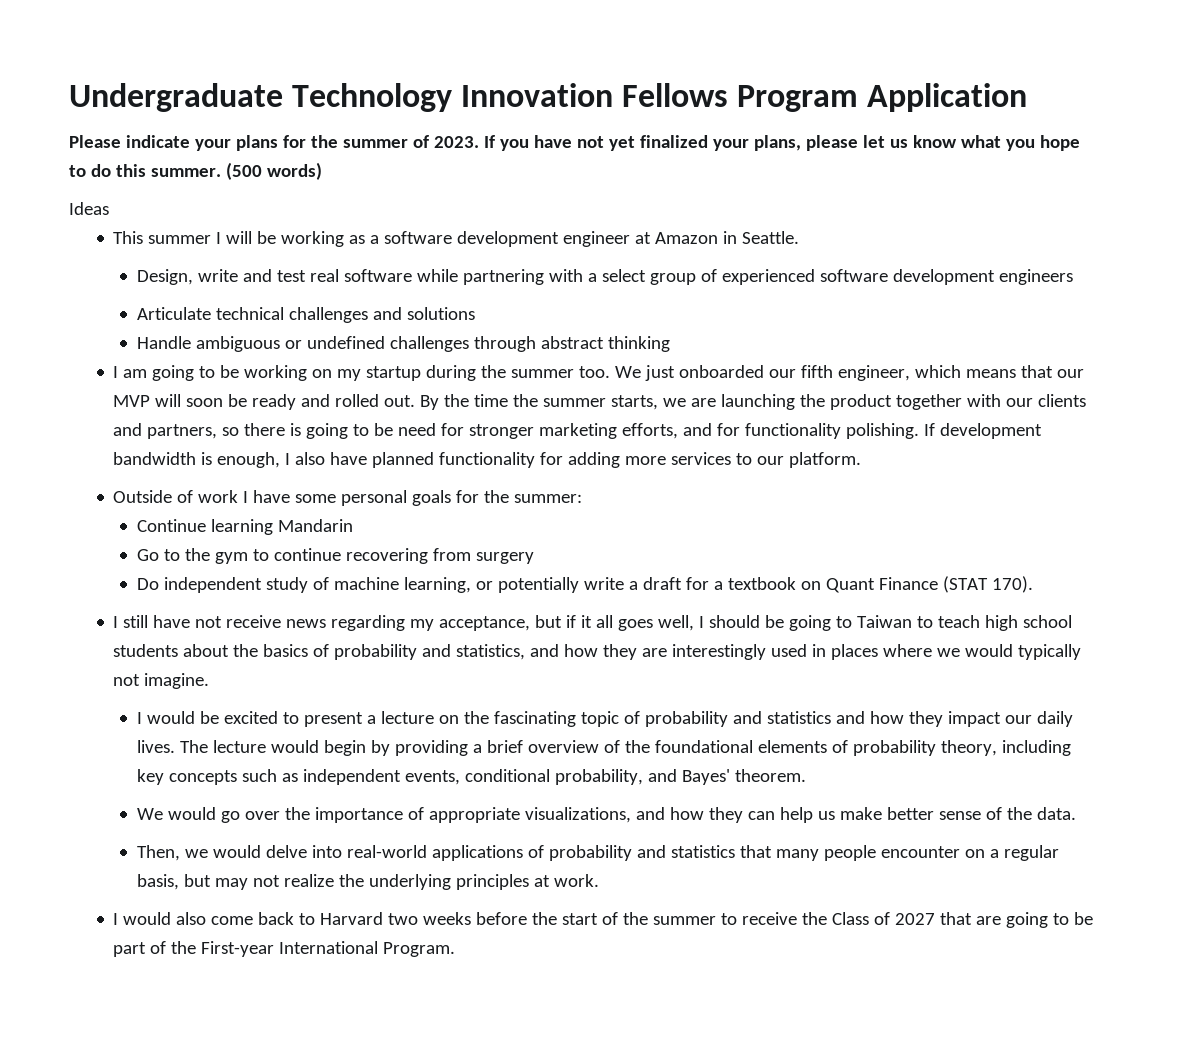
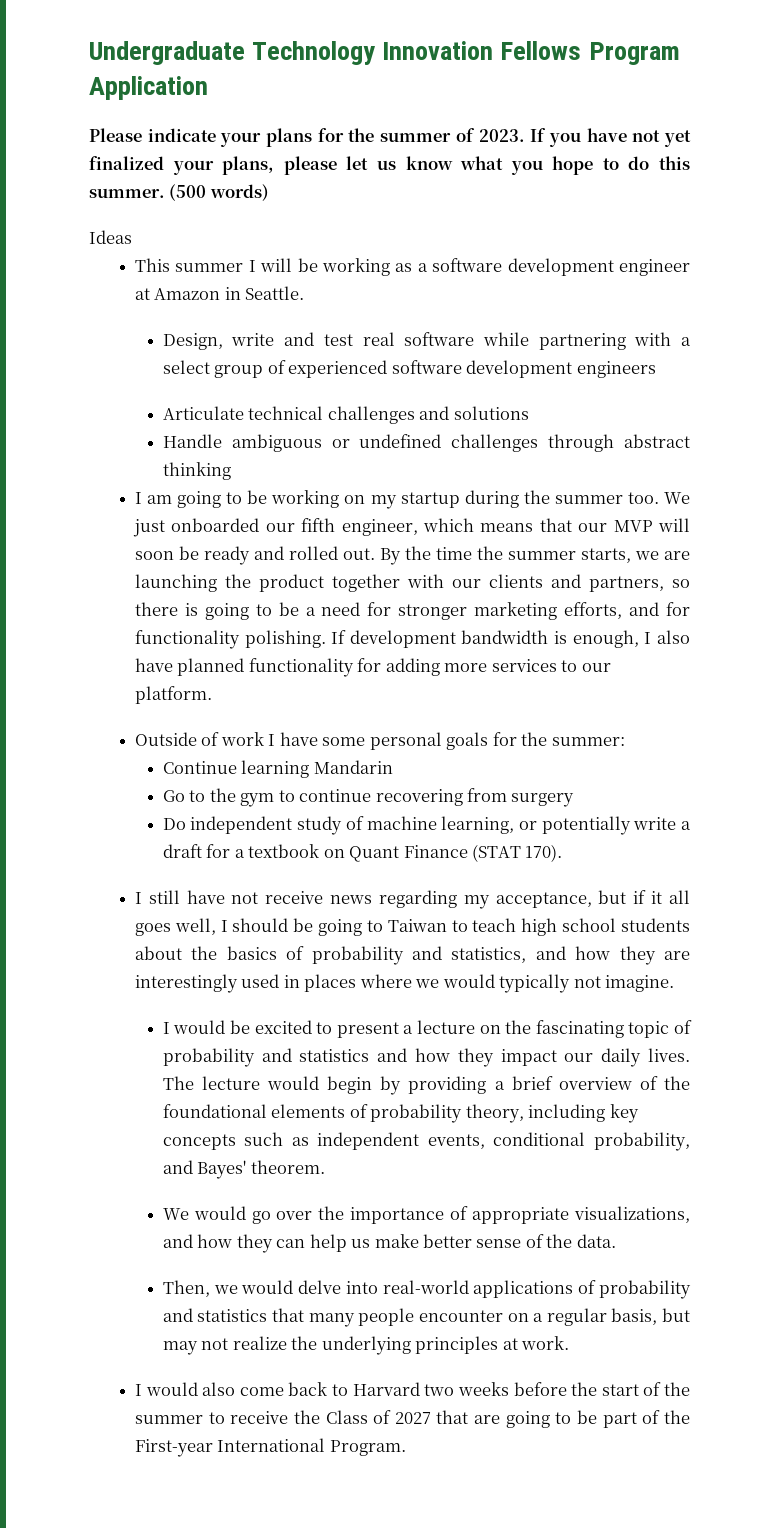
(394, 429) none -> [305,607,316,616] a

